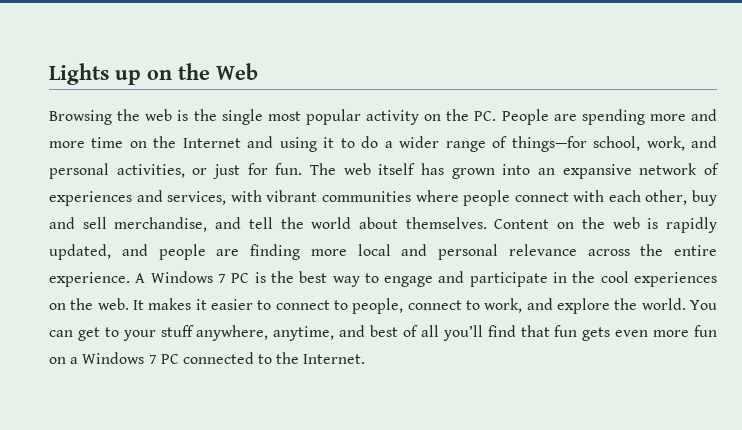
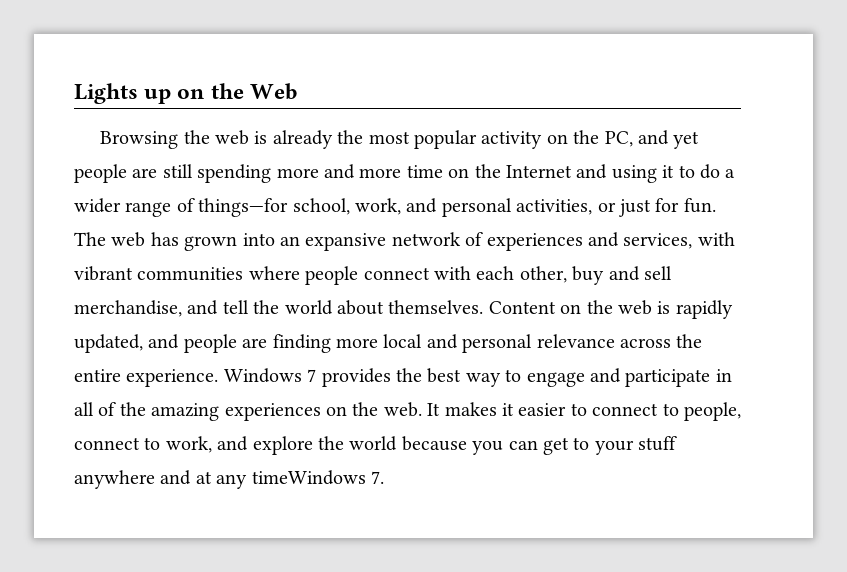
[193,109,263,125] the single -> [272,130,364,149] already the
[474,109,577,125] PC. People are -> [604,130,700,149] [74,164,193,183] PC, and yet people are still
[378,163,416,175] itself -> (146, 239) none
[135,271,266,283] A Windows 7 PC is -> [223,368,391,387] Windows 7 provides
[572,271,629,283] the cool -> [74,402,220,421] all of the amazing
[641,298,717,310] world. You -> [349,436,504,455] world because you
[196,325,718,341] [49,352,366,364] anywhere, anytime, and best of all you’ll find that fun gets even more fun on a Windows 7 PC connected to the Internet. -> [74,470,384,489] anywhere and at any timeWindows 7.

